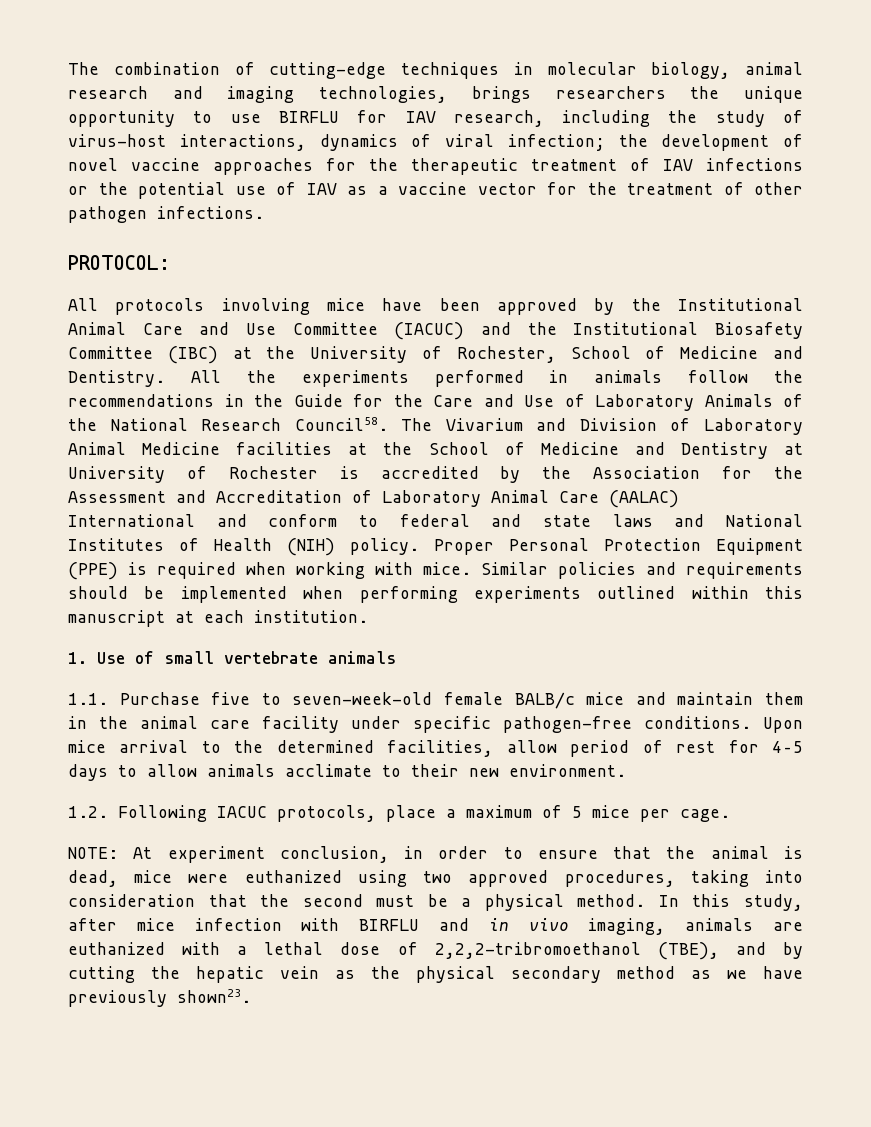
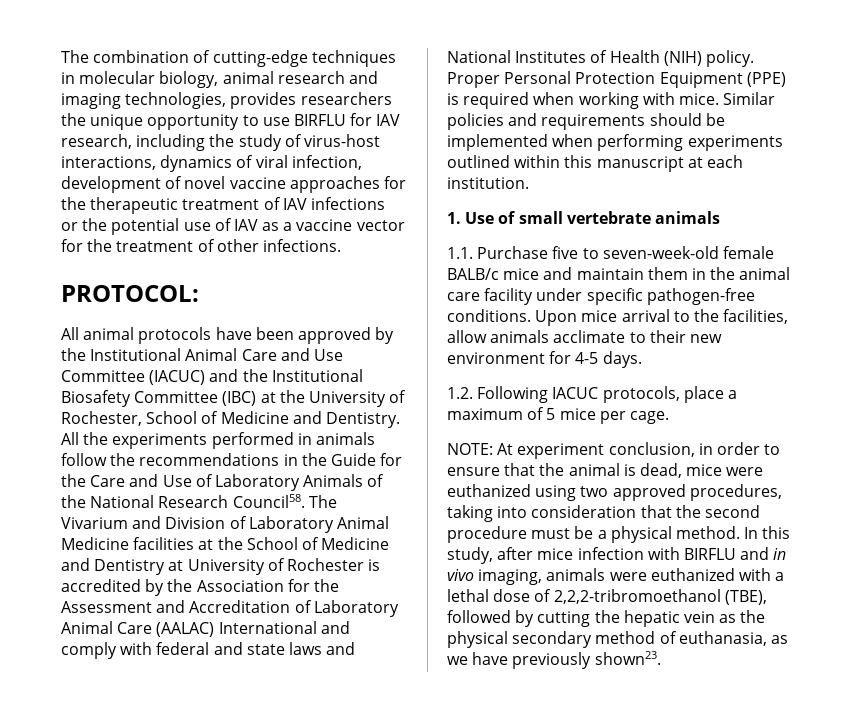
[471,86,531,103] brings -> [230,92,297,109] provides
[507,134,648,151] infection; the -> [291,155,362,170] infection,
[68,206,147,223] pathogen -> (259, 245) none
[115,298,365,315] protocols involving mice -> [83,327,212,344] animal protocols
[268,514,378,527] conform to -> [61,642,153,659] comply with
[276,740,374,753] determined -> (719, 315) none
[570,740,804,757] [68,764,197,781] period of rest for 4–5 days to allow -> (487, 336) none
[509,764,626,777] environment. -> [447,351,642,368] environment for 4-5 days.
(363, 900) none -> [447,526,527,543] procedure
[772,922,803,931] are -> [609,572,647,581] were
[735,942,766,955] and -> [447,610,511,623] followed
(675, 972) none -> [659,631,767,646] of euthanasia,

